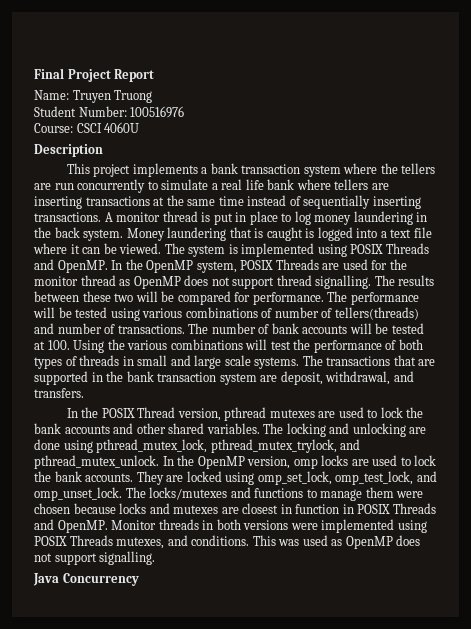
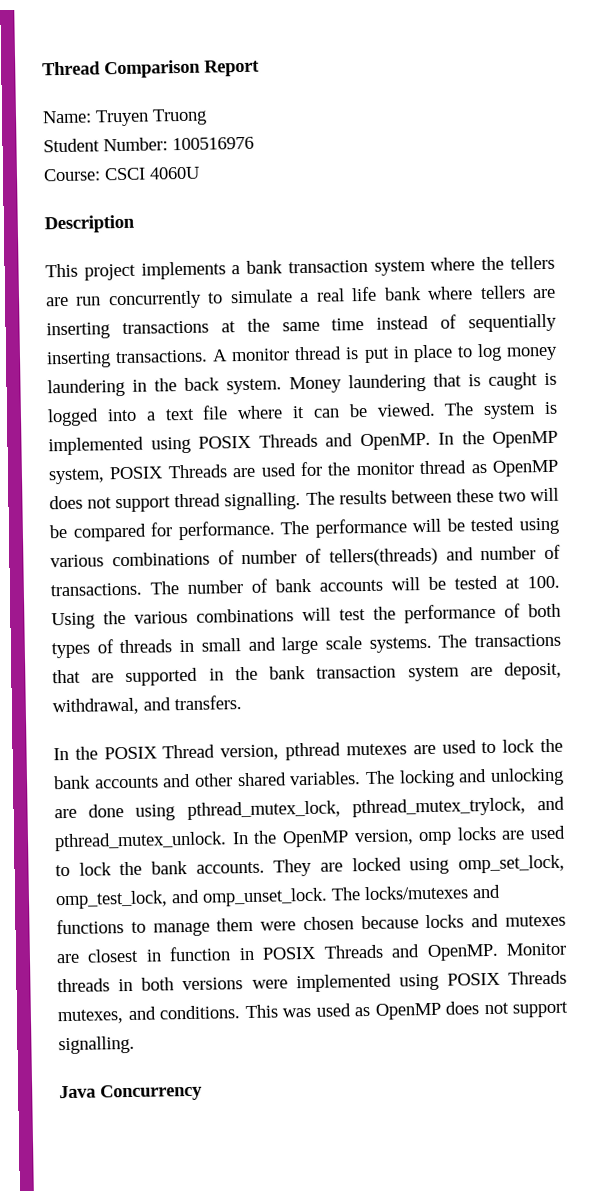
[34,68,111,82] Final Project -> [42,59,201,79] Thread Comparison

